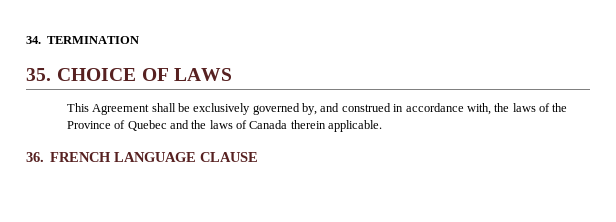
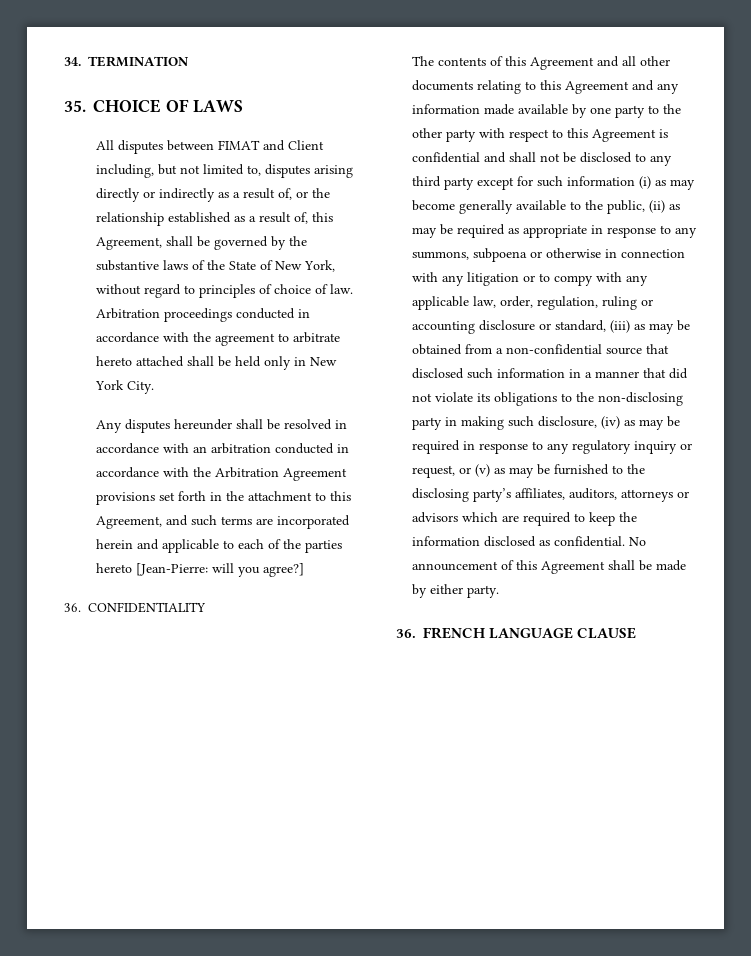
[66,103,568,115] [66,120,383,132] This Agreement shall be exclusively governed by, and construed in accordance with, the laws of the Province of Quebec and the laws of Canada therein applicable. -> [95,140,324,154] [95,164,353,178] [95,188,330,202] [95,212,333,226] [95,236,307,250] [95,260,335,272] [95,284,353,298] [95,308,310,322] [95,332,340,346] [95,356,337,370] [94,380,154,394] [95,419,347,433] [95,443,349,454] [95,467,347,481] [95,491,351,505] [95,515,350,529] [95,539,342,553] [95,563,304,577] [64,602,206,613] [411,56,670,70] [411,80,679,94] [411,104,681,118] [411,128,668,142] [411,152,672,166] [411,176,695,190] [411,200,680,214] [411,224,697,238] [411,248,685,262] [411,272,648,286] [411,296,653,310] [411,320,690,334] [411,344,669,355] [411,368,688,379] [411,392,683,406] [411,416,680,430] [411,440,692,454] [411,464,645,478] [411,488,689,502] [411,512,637,526] [411,536,646,547] [411,560,686,574] [411,584,499,598] All disputes between FIMAT and Client including, but not limited to, disputes arising directly or indirectly as a result of, or the relationship established as a result of, this Agreement, shall be governed by the substantive laws of the State of New York, without regard to principles of choice of law. Arbitration proceedings conducted in accordance with the agreement to arbitrate hereto attached shall be held only in New York City. // Any disputes hereunder shall be resolved in accordance with an arbitration conducted in accordance with the Arbitration Agreement provisions set forth in the attachment to this Agreement, and such terms are incorporated herein and applicable to each of the parties hereto [Jean-Pierre: will you agree?] // 36. CONFIDENTIALITY // The contents of this Agreement and all other documents relating to this Agreement and any information made available by one party to the other party with respect to this Agreement is confidential and shall not be disclosed to any third party except for such information (i) as may become generally available to the public, (ii) as may be required as appropriate in response to any summons, subpoena or otherwise in connection with any litigation or to compy with any applicable law, order, regulation, ruling or accounting disclosure or standard, (iii) as may be obtained from a non-confidential source that disclosed such information in a manner that did not violate its obligations to the non-disclosing party in making such disclosure, (iv) as may be required in response to any regulatory inquiry or request, or (v) as may be furnished to the disclosing party’s affiliates, auditors, attorneys or advisors which are required to keep the information disclosed as confidential. No announcement of this Agreement shall be made by either party.

